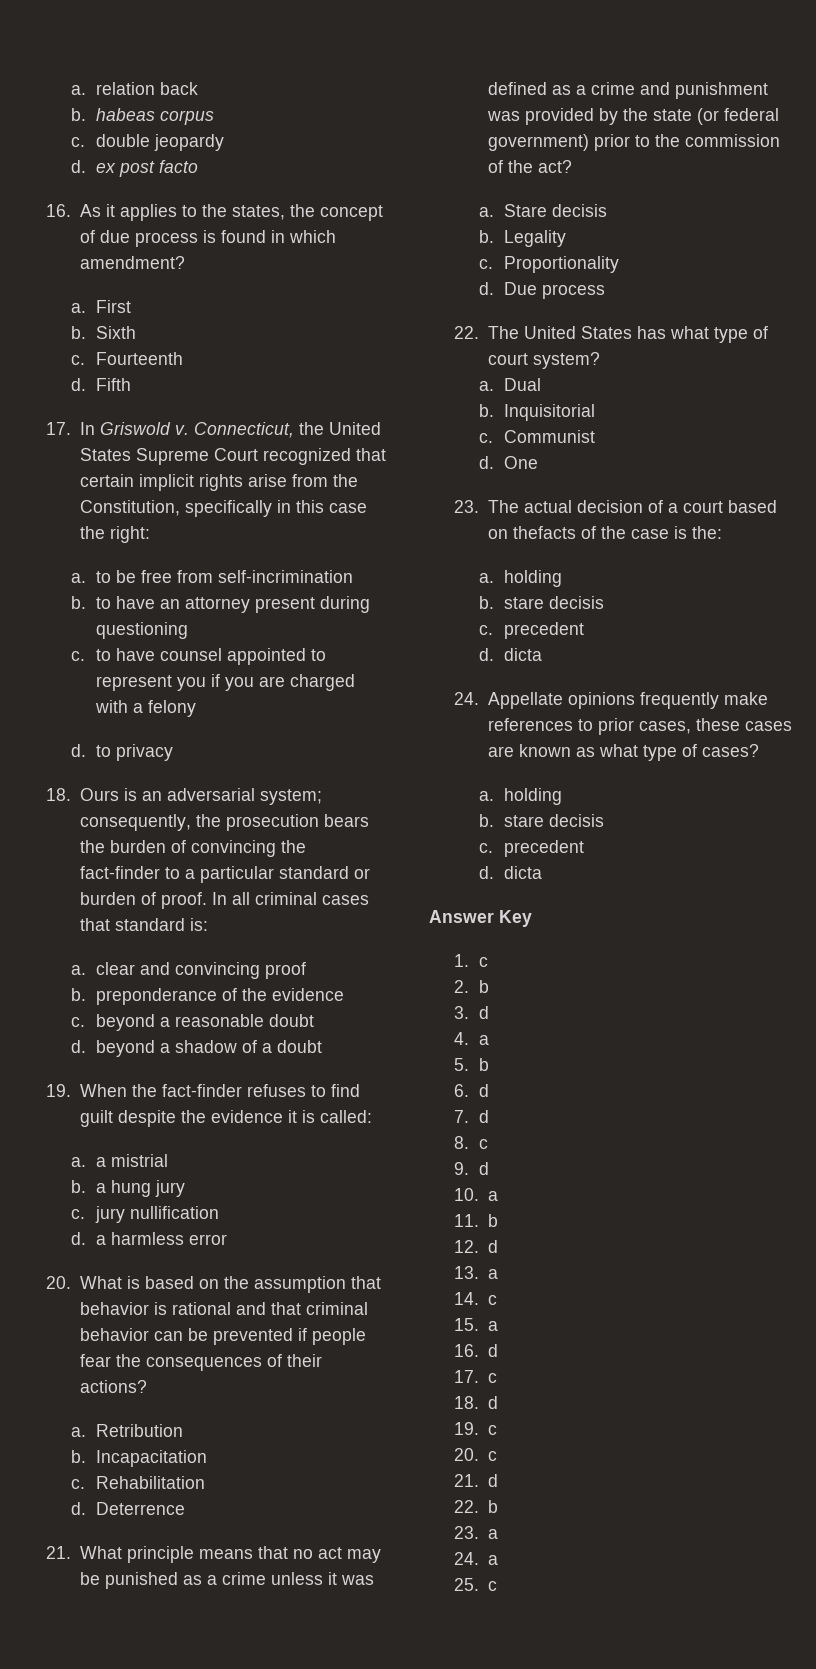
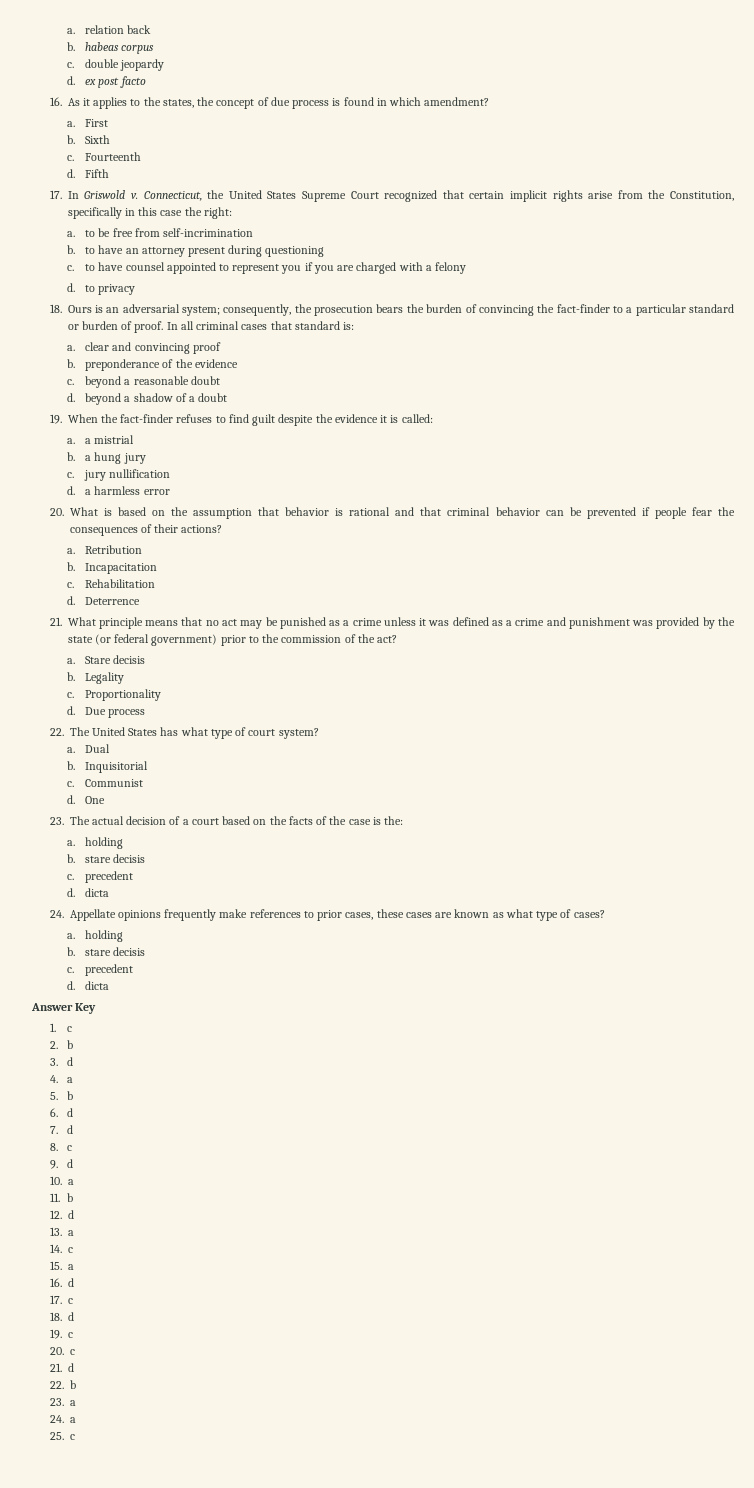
[512,526,576,539] thefacts -> [269,816,313,825] the facts

